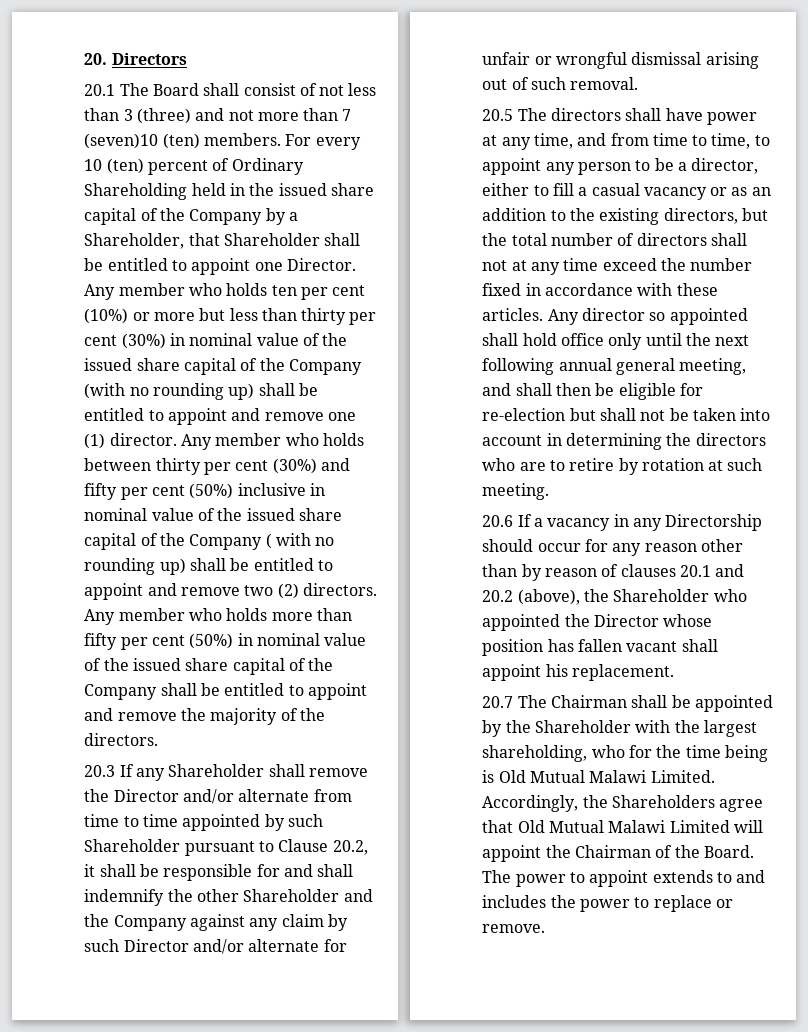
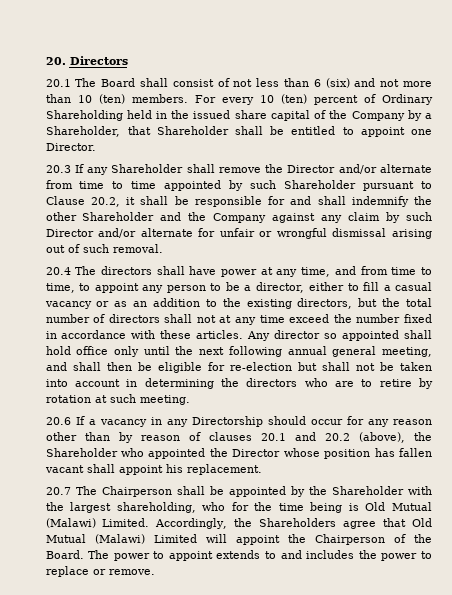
[123,108,191,124] 3 (three) -> [313,78,350,88] 6 (six)
[342,109,352,121] [84,133,159,149] 7 (seven)10 -> [77,95,92,103] 10
[84,283,366,300] [84,308,377,325] [84,333,348,349] [84,358,362,375] [84,383,318,400] [84,408,356,425] [84,433,364,450] [84,458,350,475] [84,483,325,500] [84,508,342,521] [84,533,335,550] [84,558,333,575] [84,583,377,600] [84,608,352,625] [84,633,367,650] [84,658,334,675] [84,683,367,700] [84,708,325,725] [84,733,159,746] Any member who holds ten per cent (10%) or more but less than thirty per cent (30%) in nominal value of the issued share capital of the Company (with no rounding up) shall be entitled to appoint and remove one (1) director. Any member who holds between thirty per cent (30%) and fifty per cent (50%) inclusive in nominal value of the issued share capital of the Company ( with no rounding up) shall be entitled to appoint and remove two (2) directors. Any member who holds more than fifty per cent (50%) in nominal value of the issued share capital of the Company shall be entitled to appoint and remove the majority of the directors. -> (97, 147) none
[482,109,514,121] 20.5 -> [45,267,71,275] 20.4
[550,695,627,708] Chairman -> [101,486,172,497] Chairperson
[589,770,647,783] Malawi -> [45,518,96,528] (Malawi)
[608,820,666,833] Malawi -> [94,534,145,544] (Malawi)
[574,845,651,858] Chairman -> [314,534,385,545] Chairperson

